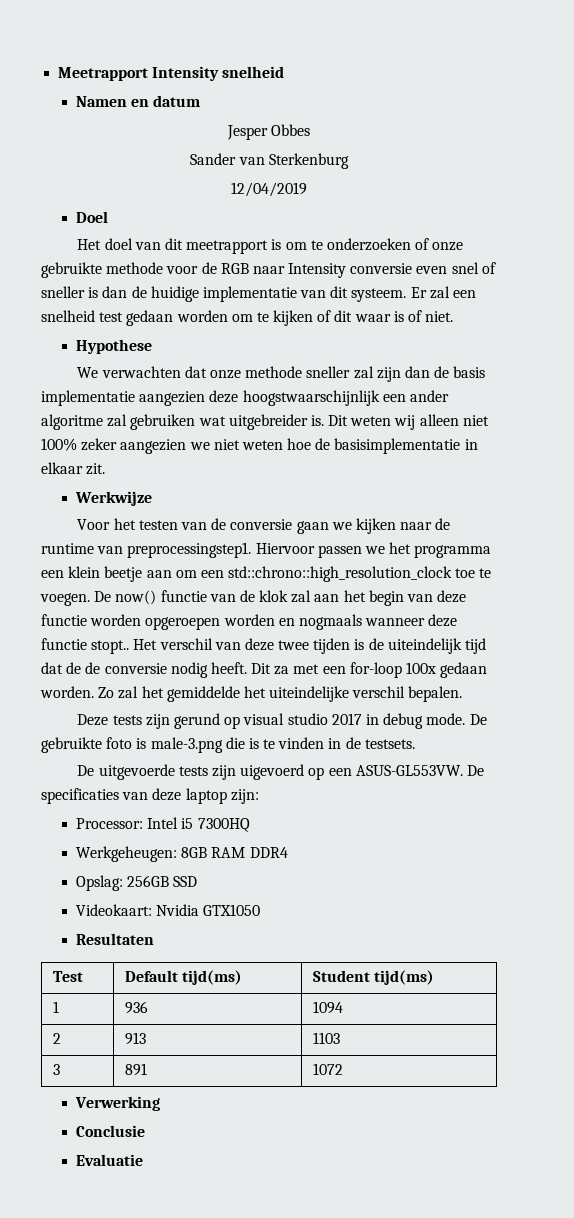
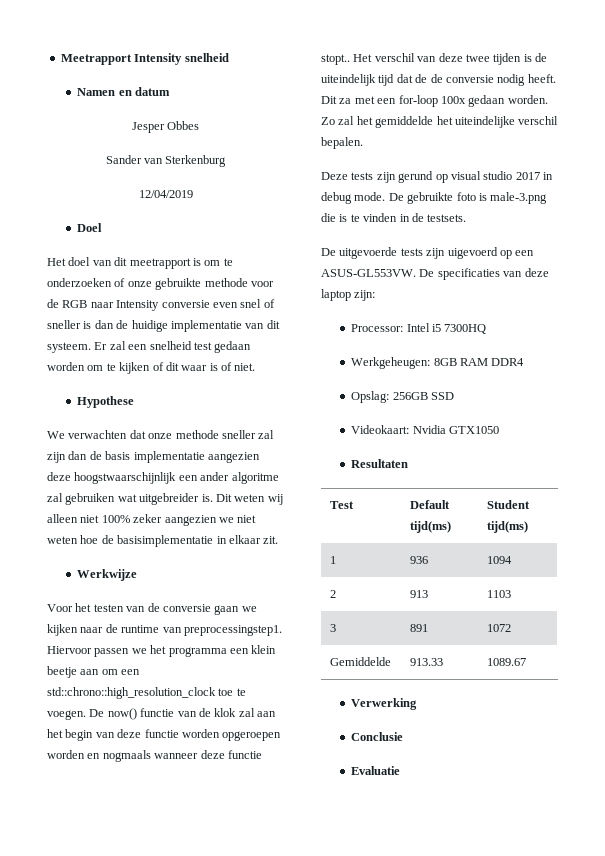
(343, 1069) none -> [330,657,392,666] [410,658,444,666] [487,658,527,666] // Gemiddelde | 913.33 | 1089.67

